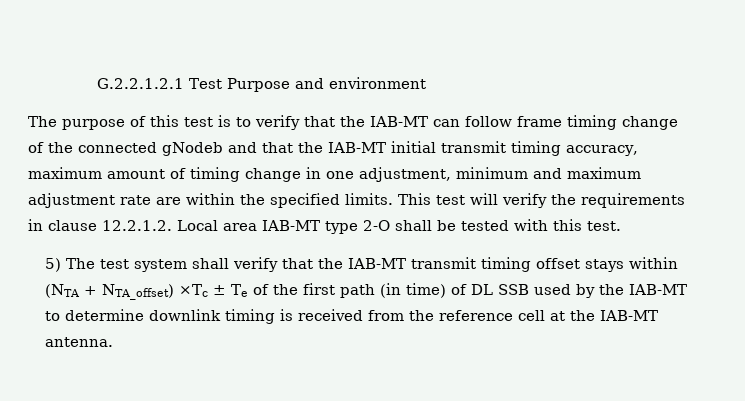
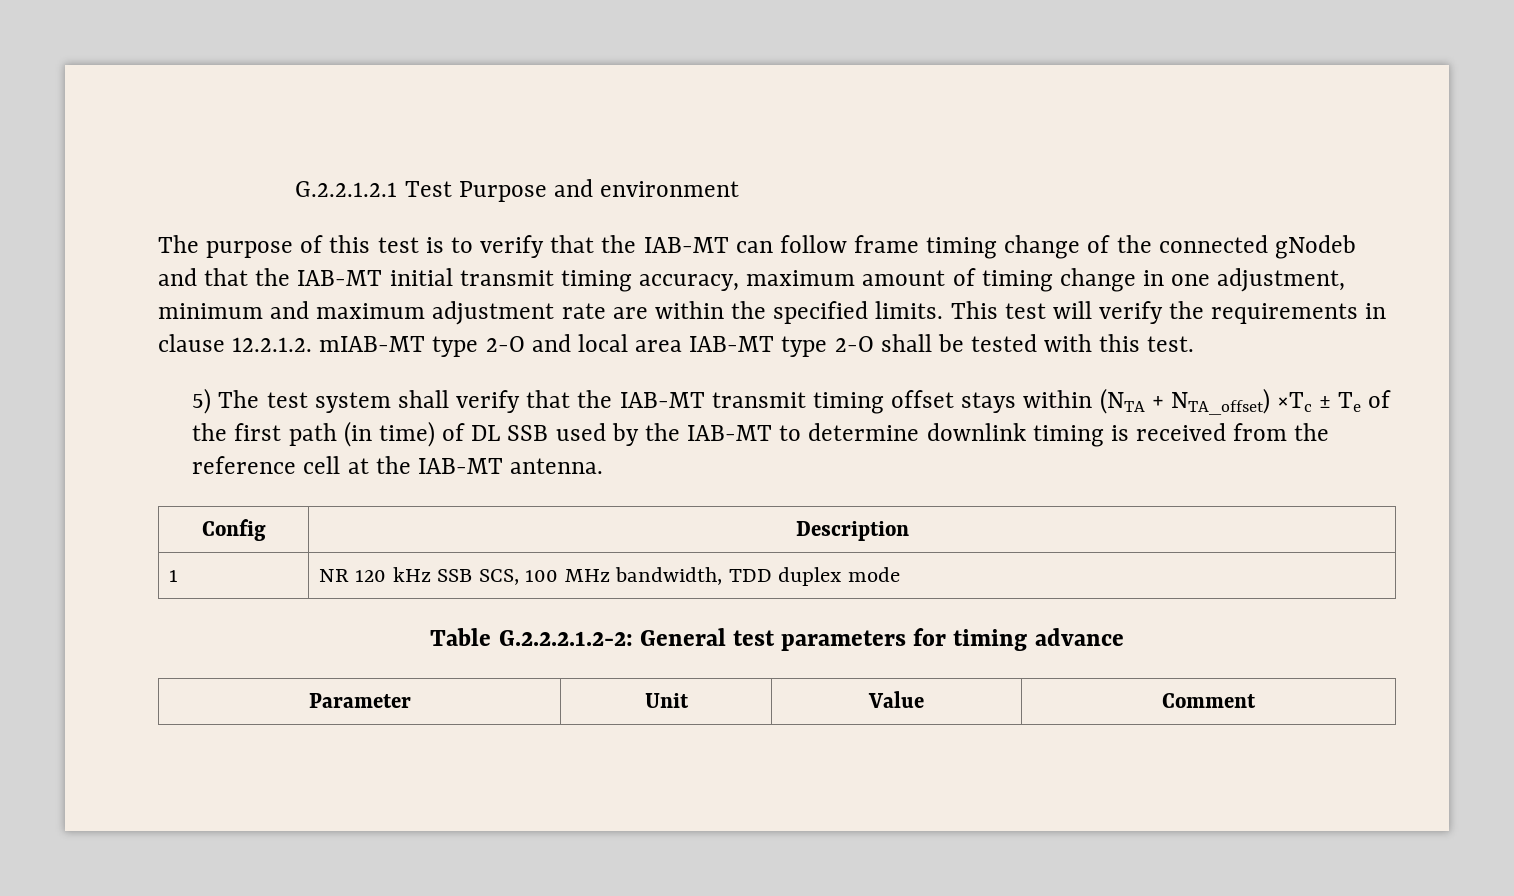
[177,220,218,231] Local -> [319,334,628,357] mIAB-MT type 2-O and local
(114, 342) none -> [201,519,266,541] [795,521,909,541] [168,570,178,582] [318,567,900,586] [430,628,1124,651] [308,693,411,708] [644,693,689,708] [868,691,924,708] [1162,693,1256,708] // Config | Description // 1 | NR 120 kHz SSB SCS, 100 MHz bandwidth, TDD duplex mode // Table G.2.2.2.1.2-2: General test parameters for timing advance // Parameter | Unit | Value | Comment

